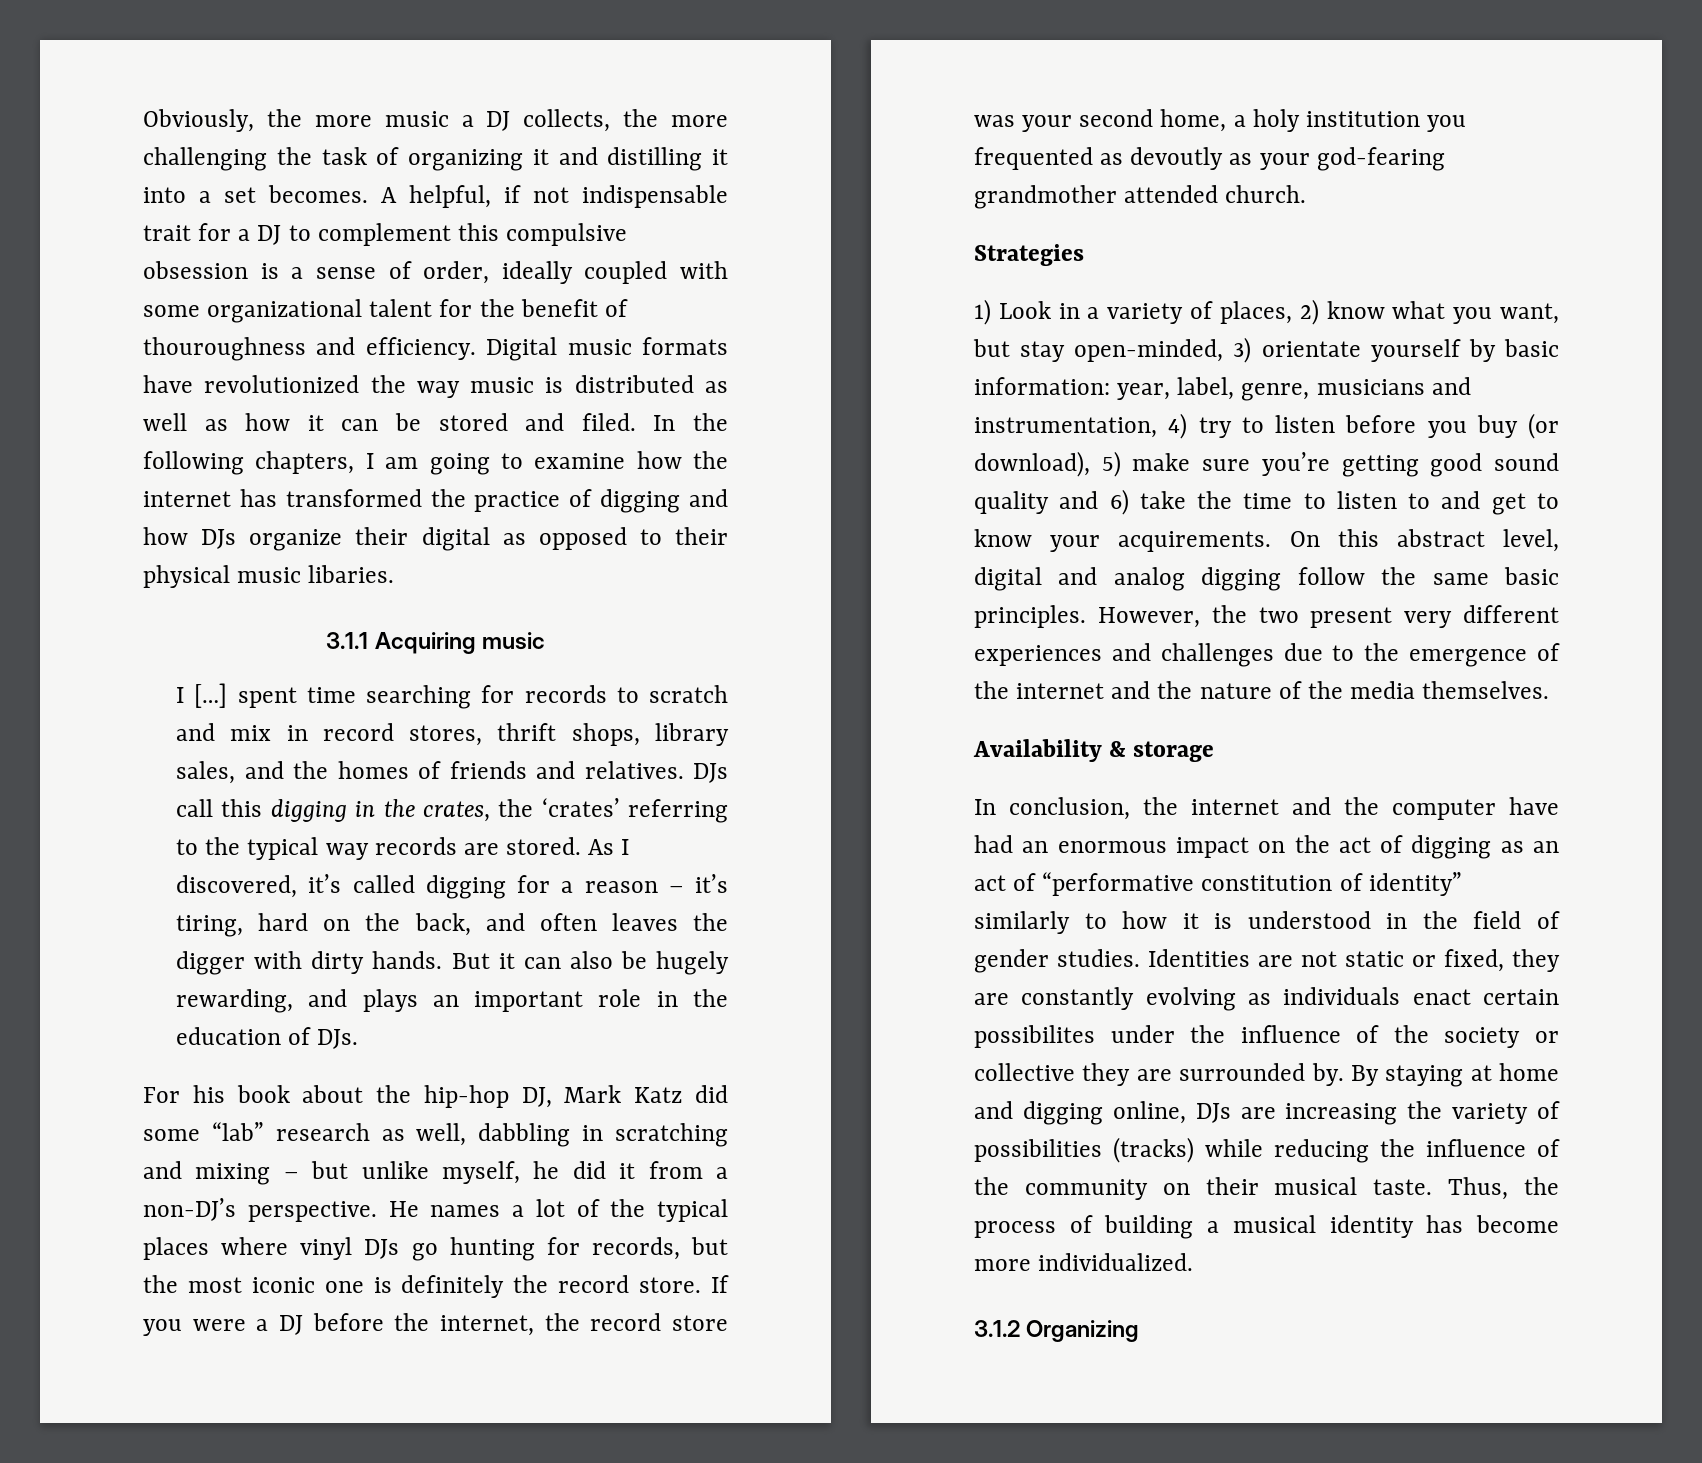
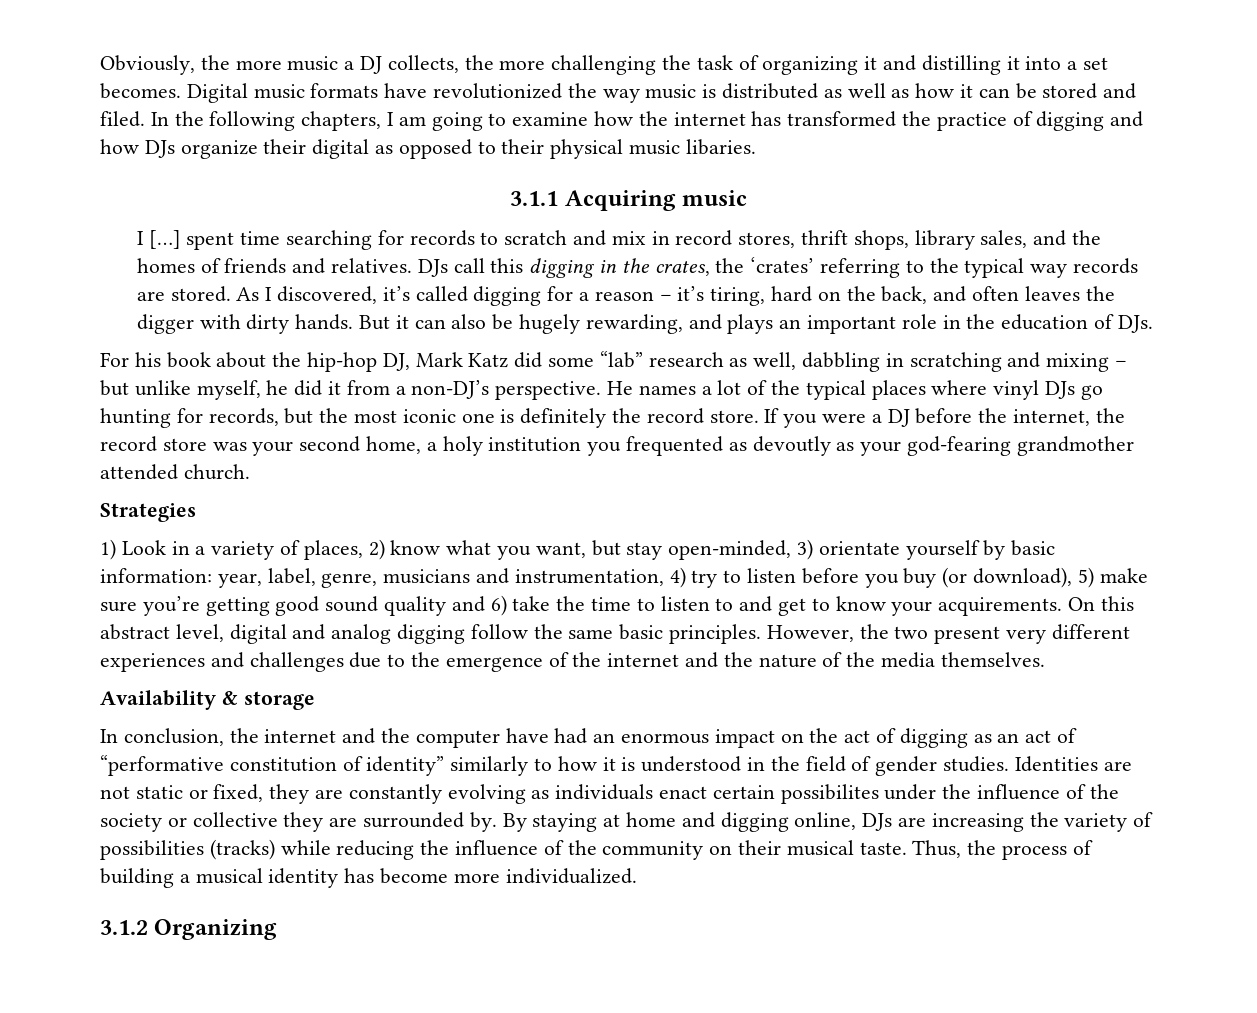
[381,185,728,208] [143,223,628,246] [143,261,728,284] [143,299,628,323] [143,337,476,361] A helpful, if not indispensable trait for a DJ to complement this compulsive obsession is a sense of order, ideally coupled with some organizational talent for the benefit of thouroughness and efficiency. -> (181, 91) none

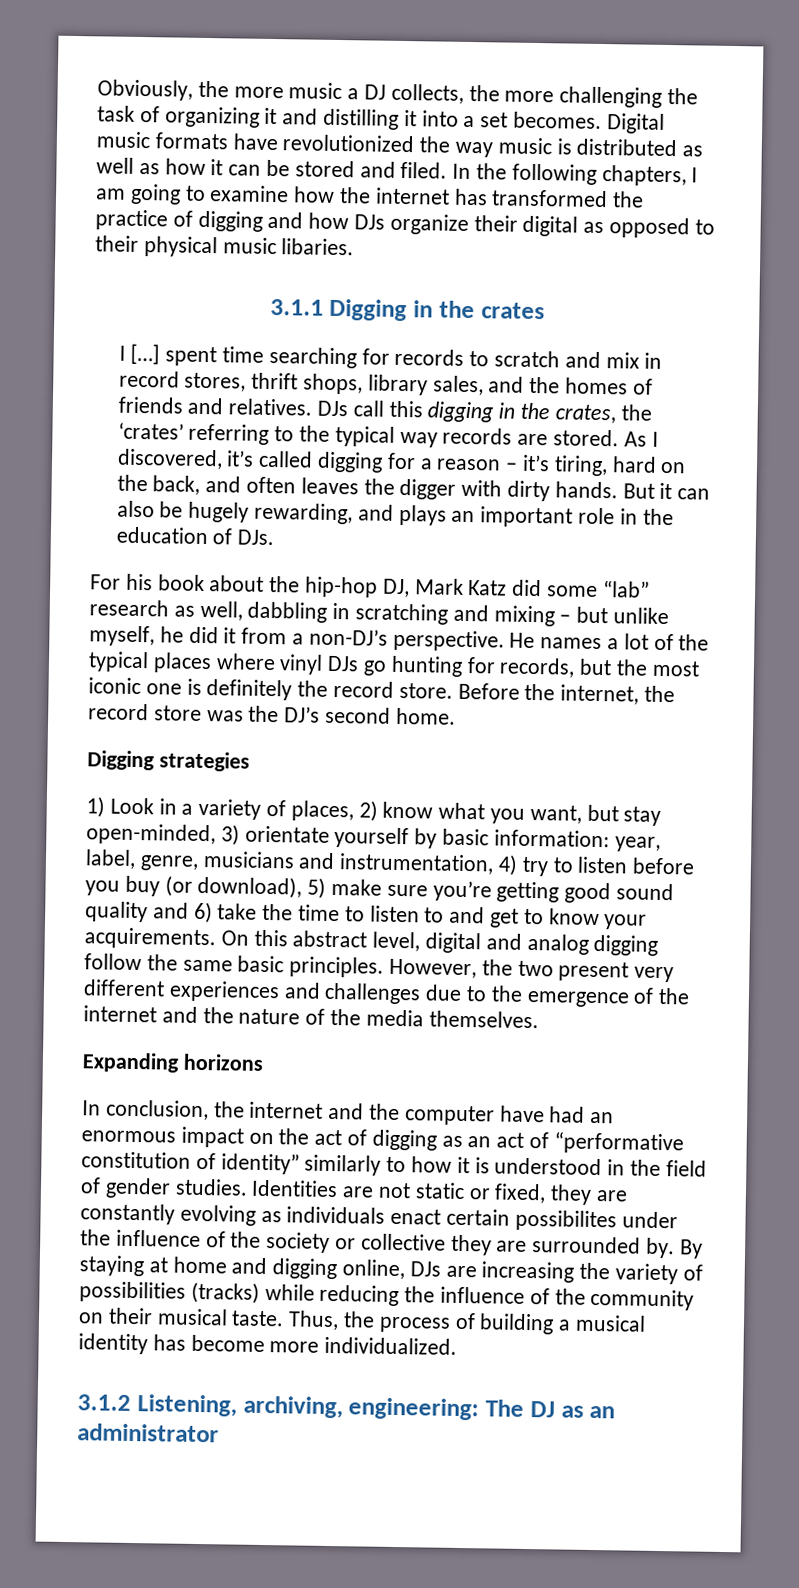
[564,190,747,211] Acquiring music -> [329,298,545,322] Digging in the crates
[764,408,973,428] If you were a DJ before -> [457,682,520,700] Before
[252,436,1134,456] [100,464,250,480] [100,503,196,522] your second home, a holy institution you frequented as devoutly as your god-fearing grandmother attended church. // Strategies -> [248,705,456,725] [87,750,250,772] the DJ’s second home. // Digging strategies
[100,690,315,710] Availability & storage -> [82,1052,264,1073] Expanding horizons
[154,919,278,940] Organizing -> [136,1394,616,1421] [77,1423,219,1443] Listening, archiving, engineering: The DJ as an administrator

